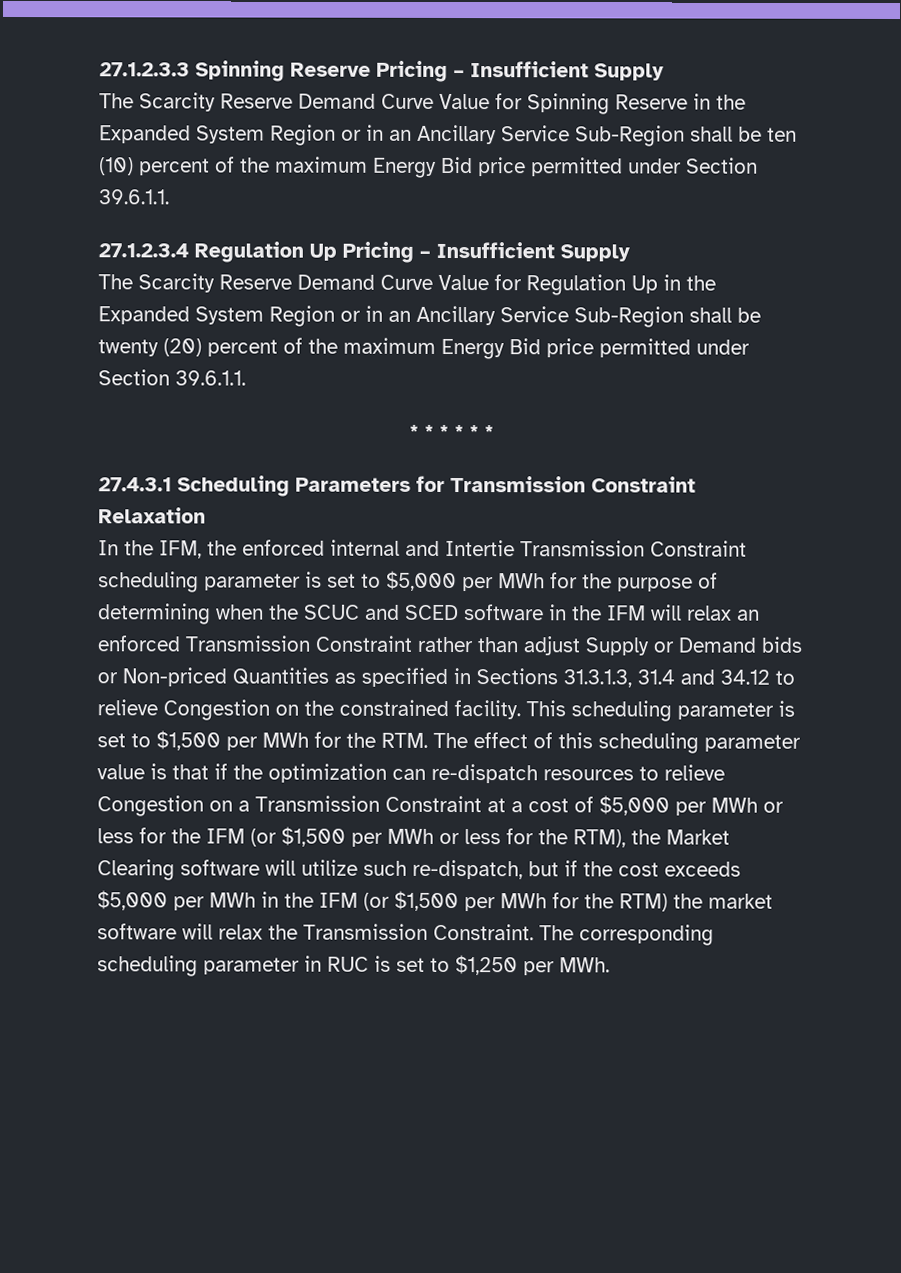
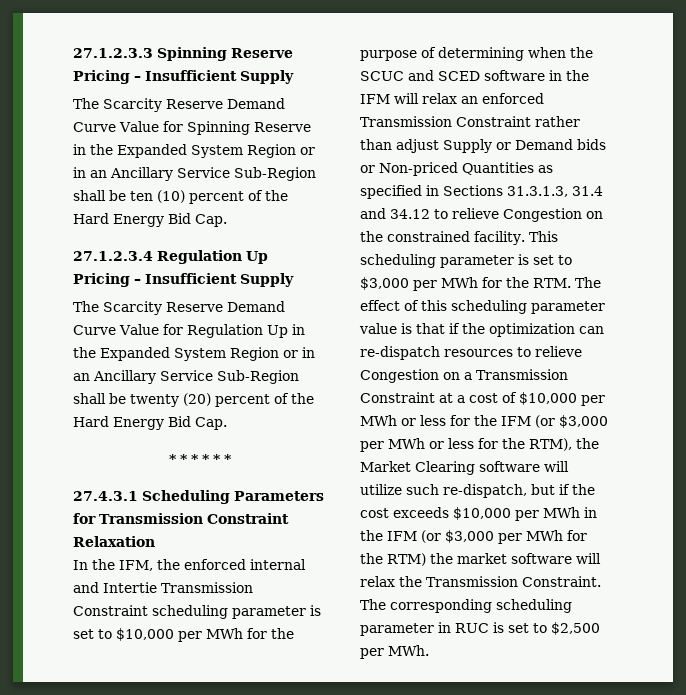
[275,156,758,178] [98,189,170,205] maximum Energy Bid price permitted under Section 39.6.1.1. -> [73,213,227,227] Hard Energy Bid Cap.
[343,337,750,360] [98,369,246,386] maximum Energy Bid price permitted under Section 39.6.1.1. -> [73,416,227,430] Hard Energy Bid Cap.
[386,570,457,592] $5,000 -> [116,628,174,641] $10,000
[156,730,221,751] $1,500 -> [360,277,409,290] $3,000
[599,795,670,816] $5,000 -> [519,392,577,405] $10,000
[281,826,346,847] $1,500 -> [559,415,608,428] $3,000
[97,890,168,911] $5,000 -> [453,507,511,520] $10,000
[394,890,459,912] $1,500 -> [445,530,494,543] $3,000
[455,955,518,976] $1,250 -> [551,622,600,635] $2,500

